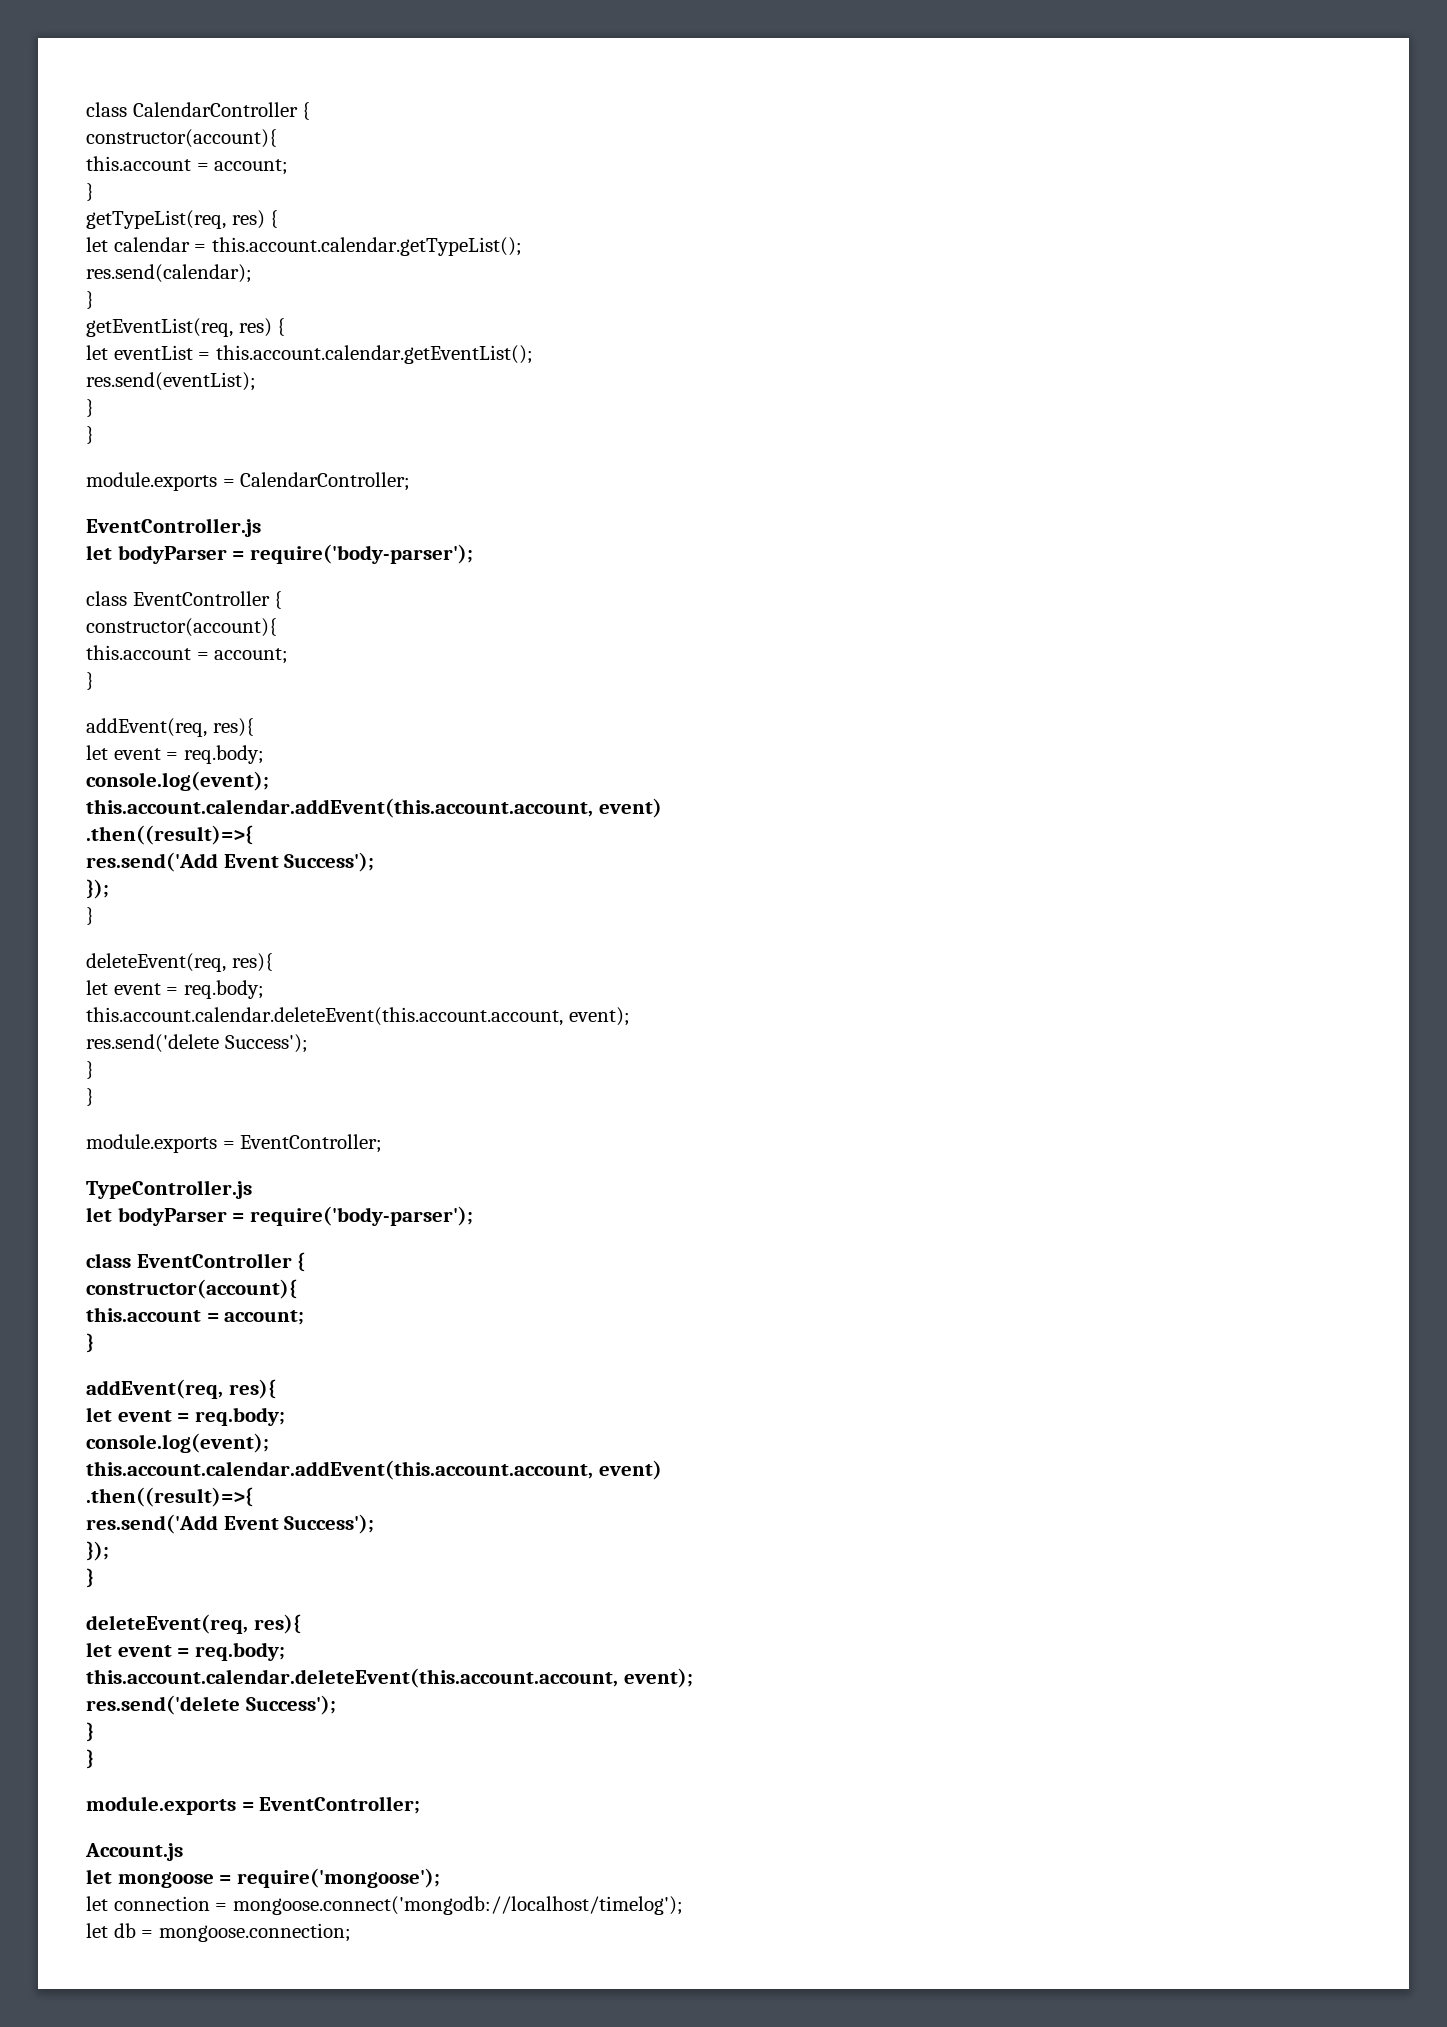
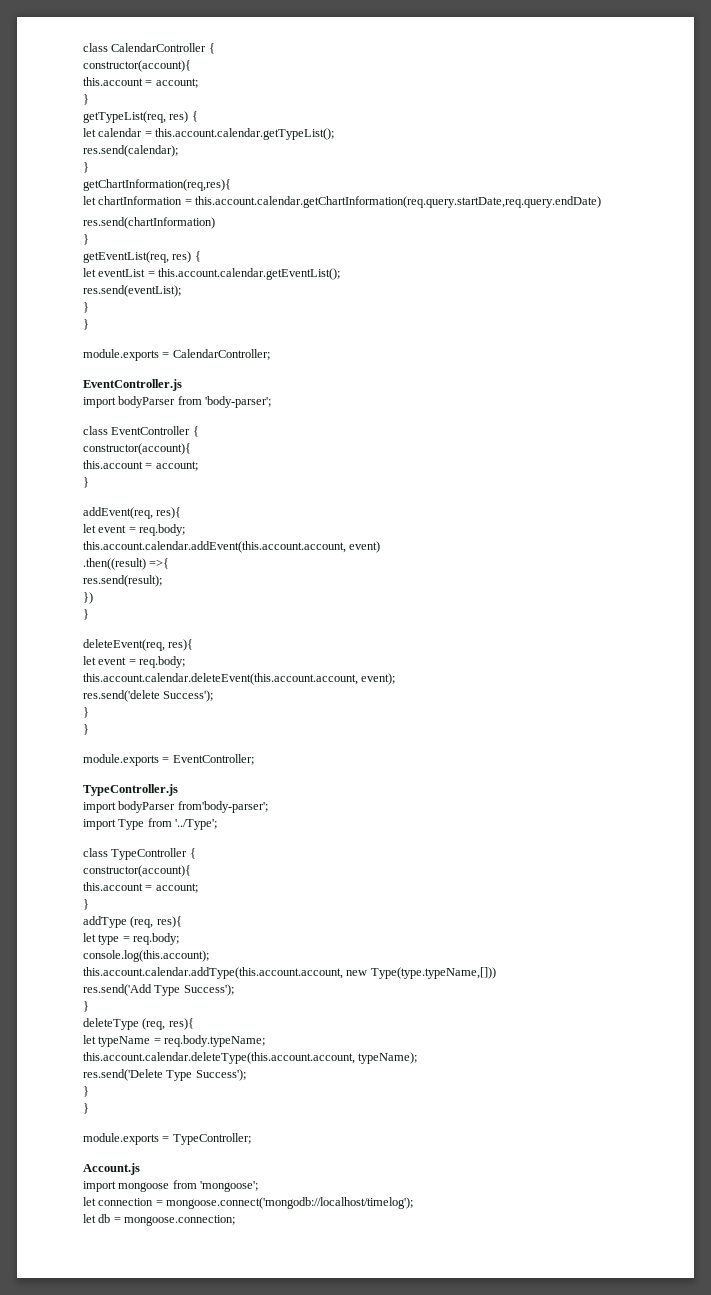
(94, 300) none -> [83,179,231,191] [83,196,602,208] [83,217,215,229] [83,234,89,245] // getChartInformation(req,res){ // let chartInformation = this.account.calendar.getChartInformation(req.query.startDate,req.query.endDate) // res.send(chartInformation) // }
[86,544,473,564] let bodyParser = require('body-parser'); -> [83,396,272,408] import bodyParser from 'body-parser';
[86,771,269,791] [86,798,662,818] [86,825,253,845] [86,852,375,872] [86,879,109,899] // console.log(event); // this.account.calendar.addEvent(this.account.account, event) // .then((result)=>{ // res.send('Add Event Success'); // }); -> [83,541,381,553] [83,558,170,570] [83,575,162,587] [83,592,93,604] // this.account.calendar.addEvent(this.account.account, event) // .then((result) =>{ // res.send(result); // })
[86,1206,473,1226] [86,1252,306,1272] [86,1279,297,1299] [86,1307,305,1325] [86,1333,94,1353] [86,1379,276,1399] [86,1407,285,1426] [86,1433,269,1453] [86,1460,662,1480] [86,1487,253,1507] [86,1514,375,1534] [86,1541,109,1561] [86,1568,94,1588] [86,1614,301,1634] [86,1642,285,1661] [86,1668,693,1688] [86,1695,336,1715] [86,1722,94,1742] [86,1749,94,1769] [86,1796,421,1815] let bodyParser = require('body-parser'); // class EventController { // constructor(account){ // this.account = account; // } // addEvent(req, res){ // let event = req.body; // console.log(event); // this.account.calendar.addEvent(this.account.account, event) // .then((result)=>{ // res.send('Add Event Success'); // }); // } // deleteEvent(req, res){ // let event = req.body; // this.account.calendar.deleteEvent(this.account.account, event); // res.send('delete Success'); // } // } // module.exports = EventController; -> [83,801,268,813] [83,818,218,830] [83,848,196,860] [83,865,191,877] [83,882,198,893] [83,899,89,910] [83,916,182,928] [83,933,180,945] [83,950,209,962] [83,967,496,979] [83,984,234,996] [83,1001,89,1012] [83,1018,194,1030] [83,1035,266,1047] [83,1052,418,1064] [83,1069,246,1081] [83,1086,89,1097] [83,1103,89,1114] [83,1133,251,1145] import bodyParser from'body-parser'; // import Type from '../Type'; // class TypeController { // constructor(account){ // this.account = account; // } // addType (req, res){ // let type = req.body; // console.log(this.account); // this.account.calendar.addType(this.account.account, new Type(type.typeName,[])) // res.send('Add Type Success'); // } // deleteType (req, res){ // let typeName = req.body.typeName; // this.account.calendar.deleteType(this.account.account, typeName); // res.send('Delete Type Success'); // } // } // module.exports = TypeController;
[86,1868,440,1888] let mongoose = require('mongoose'); -> [83,1180,259,1192] import mongoose from 'mongoose';

